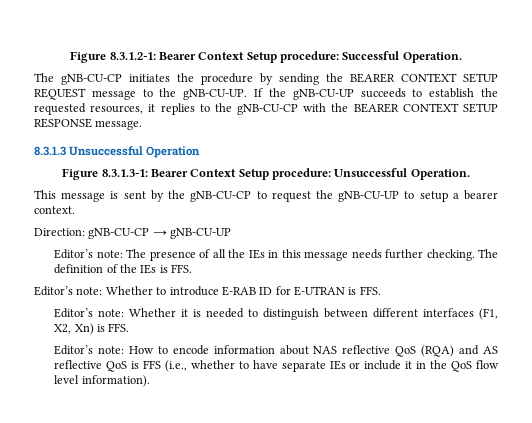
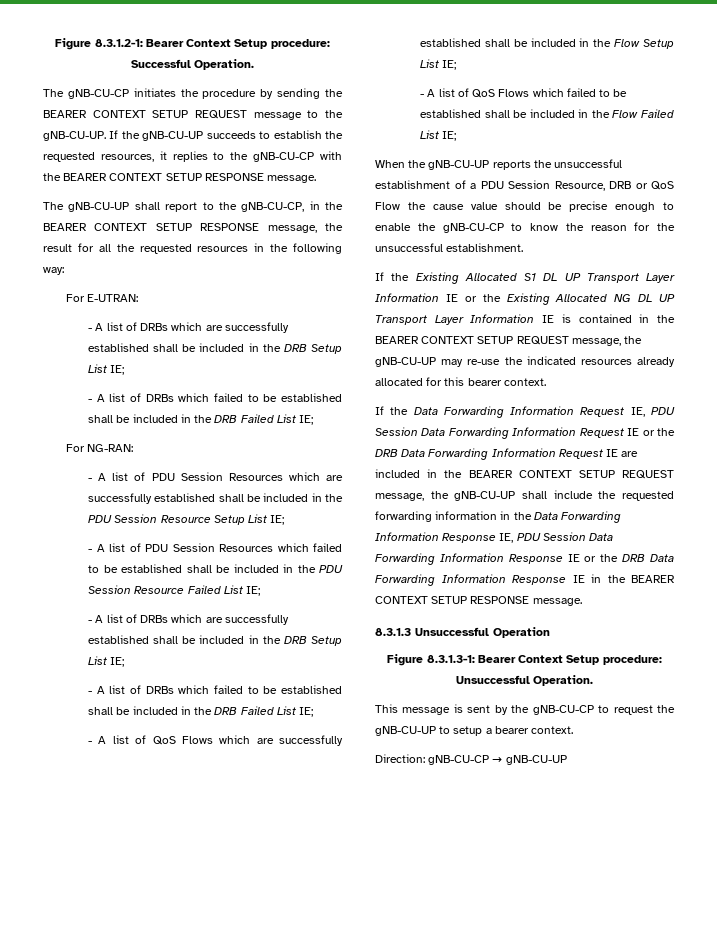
(143, 125) none -> [43,201,343,212] [43,223,343,233] [43,243,342,254] [43,267,64,275] [65,294,138,302] [88,322,289,333] [88,343,343,354] [88,364,125,375] [88,393,342,402] [88,414,313,425] [65,444,133,452] [88,472,343,481] [88,493,343,504] [88,514,285,525] [88,543,342,552] [88,564,343,573] [88,585,261,596] [88,614,289,625] [88,635,343,646] [88,656,125,667] [88,685,342,694] [88,706,313,717] [88,735,343,746] [420,38,674,49] [420,59,457,70] [420,88,628,98] [420,109,674,118] [420,130,457,141] [375,159,623,170] [375,180,674,191] [375,201,674,212] [375,222,675,233] [375,243,524,252] [375,272,675,284] [375,293,675,305] [375,314,675,325] [375,336,643,346] [375,356,675,367] [375,377,546,386] [375,406,675,418] [375,427,675,439] [375,448,639,460] [375,469,674,479] [375,490,674,501] [375,511,622,523] [375,532,614,543] [375,553,674,565] [375,574,675,586] [375,596,582,606] // The gNB-CU-UP shall report to the gNB-CU-CP, in the BEARER CONTEXT SETUP RESPONSE message, the result for all the requested resources in the following way: // For E-UTRAN: // - A list of DRBs which are successfully established shall be included in the DRB Setup List IE; // - A list of DRBs which failed to be established shall be included in the DRB Failed List IE; // For NG-RAN: // - A list of PDU Session Resources which are successfully established shall be included in the PDU Session Resource Setup List IE; // - A list of PDU Session Resources which failed to be established shall be included in the PDU Session Resource Failed List IE; // - A list of DRBs which are successfully established shall be included in the DRB Setup List IE; // - A list of DRBs which failed to be established shall be included in the DRB Failed List IE; // - A list of QoS Flows which are successfully established shall be included in the Flow Setup List IE; // - A list of QoS Flows which failed to be established shall be included in the Flow Failed List IE; // When the gNB-CU-UP reports the unsuccessful establishment of a PDU Session Resource, DRB or QoS Flow the cause value should be precise enough to enable the gNB-CU-CP to know the reason for the unsuccessful establishment. // If the Existing Allocated S1 DL UP Transport Layer Information IE or the Existing Allocated NG DL UP Transport Layer Information IE is contained in the BEARER CONTEXT SETUP REQUEST message, the gNB-CU-UP may re-use the indicated resources already allocated for this bearer context. // If the Data Forwarding Information Request IE, PDU Session Data Forwarding Information Request IE or the DRB Data Forwarding Information Request IE are included in the BEARER CONTEXT SETUP REQUEST message, the gNB-CU-UP shall include the requested forwarding information in the Data Forwarding Information Response IE, PDU Session Data Forwarding Information Response IE or the DRB Data Forwarding Information Response IE in the BEARER CONTEXT SETUP RESPONSE message.
[54,249,499,261] [54,264,193,274] [34,286,381,296] [54,308,498,320] [54,323,130,335] [54,345,499,357] [54,360,499,372] [54,375,150,387] // Editor’s note: The presence of all the IEs in this message needs further checking. The definition of the IEs is FFS. // Editor’s note: Whether to introduce E-RAB ID for E-UTRAN is FFS. // Editor’s note: Whether it is needed to distinguish between different interfaces (F1, X2, Xn) is FFS. // Editor’s note: How to encode information about NAS reflective QoS (RQA) and AS reflective QoS is FFS (i.e., whether to have separate IEs or include it in the QoS flow level information). -> (567, 760) none

